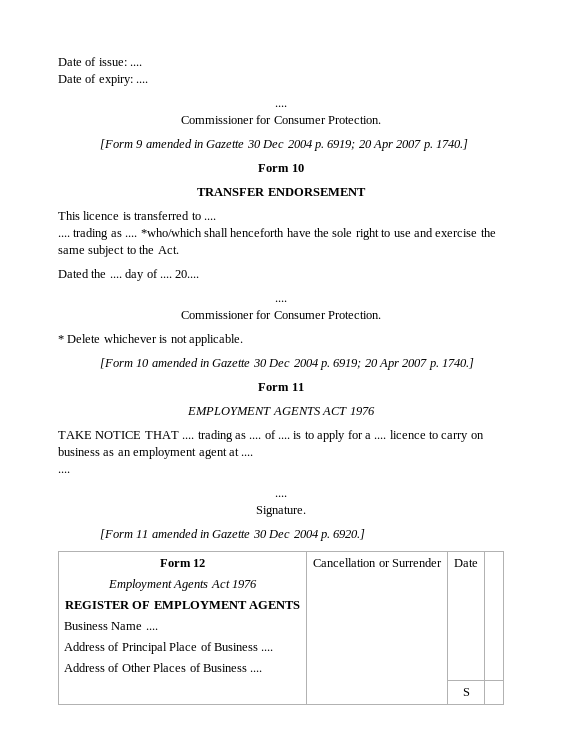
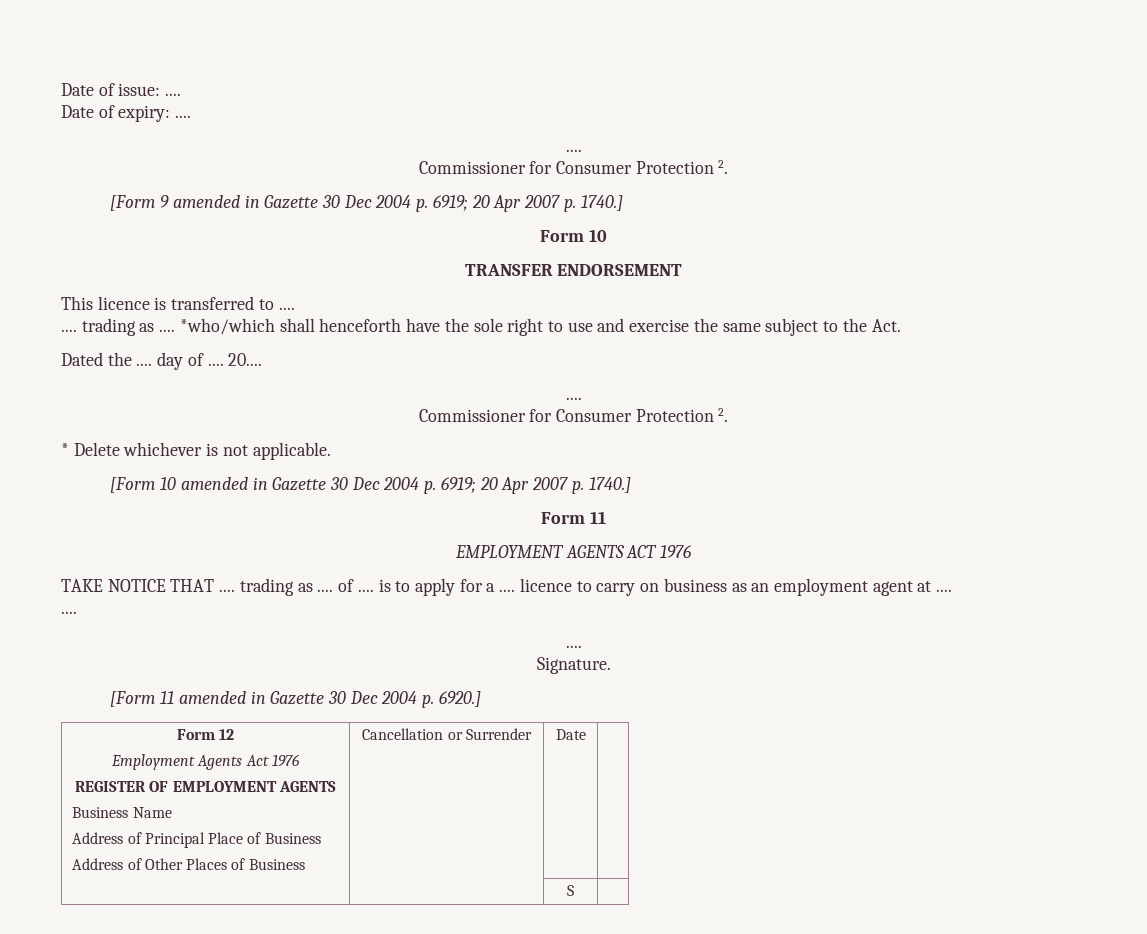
[328,116,382,124] Protection. -> [635,160,729,174] Protection 2.
[328,311,382,319] Protection. -> [635,408,729,422] Protection 2.
[145,628,158,630] .... -> (172, 812) none
[261,649,274,651] .... -> (321, 838) none
[250,670,263,672] .... -> (305, 864) none

